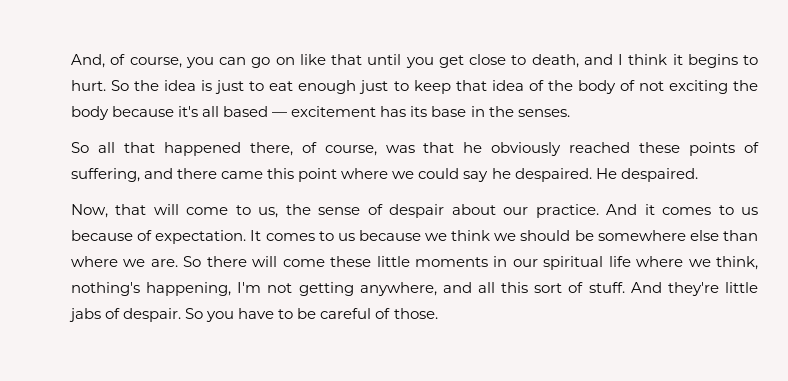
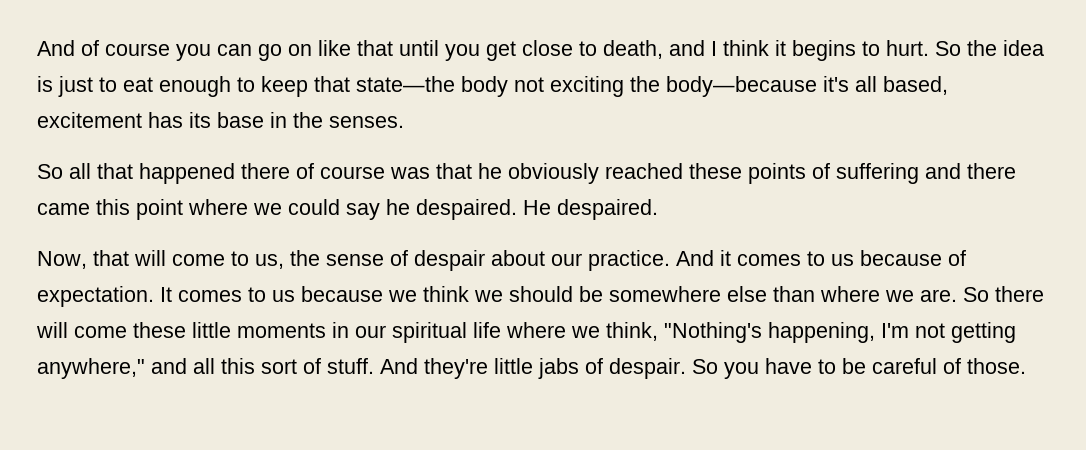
[71,54,182,68] And, of course, -> [37,40,170,56] And of course
[359,80,389,94] just -> (231, 86) none
[491,80,758,94] [71,106,288,120] idea of the body of not exciting the body because it's all based — -> [356,76,948,97] state—the body not exciting the body—because it's all based,
[249,142,377,156] there, of course, -> [241,163,385,179] there of course
[71,168,140,182] suffering, -> [836,163,919,184] suffering
[71,282,140,296] nothing's -> [664,322,762,343] "Nothing's
[359,282,437,296] anywhere, -> [37,358,145,379] anywhere,"

